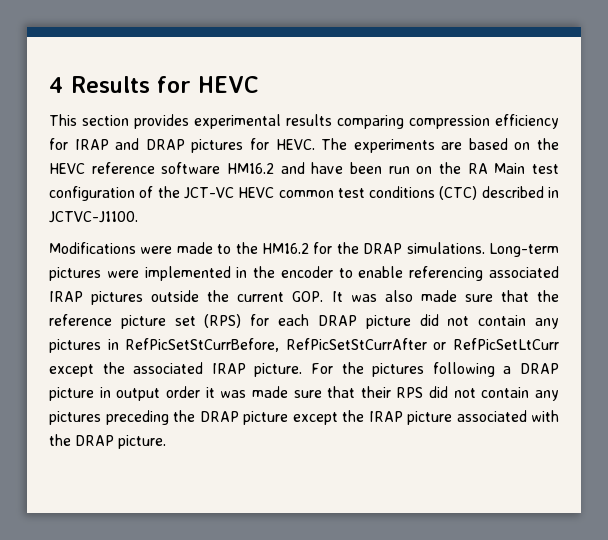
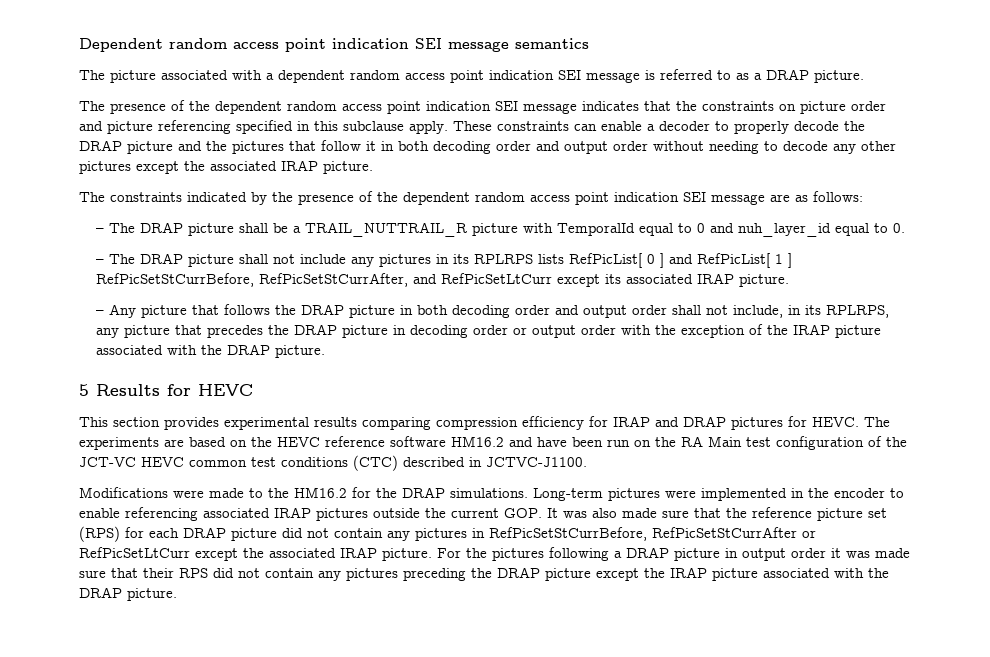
[49,77,63,93] 4 -> [79,38,589,52] [79,69,864,83] [79,100,886,114] [79,120,865,134] [79,140,896,154] [79,160,373,174] [79,191,863,205] [96,222,906,237] [96,253,793,268] [96,273,790,287] [96,304,890,318] [96,324,882,338] [96,344,326,358] [79,384,89,396] Dependent random access point indication SEI message semantics // The picture associated with a dependent random access point indication SEI message is referred to as a DRAP picture. // The presence of the dependent random access point indication SEI message indicates that the constraints on picture order and picture referencing specified in this subclause apply. These constraints can enable a decoder to properly decode the DRAP picture and the pictures that follow it in both decoding order and output order without needing to decode any other pictures except the associated IRAP picture. // The constraints indicated by the presence of the dependent random access point indication SEI message are as follows: // – The DRAP picture shall be a TRAIL_NUTTRAIL_R picture with TemporalId equal to 0 and nuh_layer_id equal to 0. // – The DRAP picture shall not include any pictures in its RPLRPS lists RefPicList[ 0 ] and RefPicList[ 1 ] RefPicSetStCurrBefore, RefPicSetStCurrAfter, and RefPicSetLtCurr except its associated IRAP picture. // – Any picture that follows the DRAP picture in both decoding order and output order shall not include, in its RPLRPS, any picture that precedes the DRAP picture in decoding order or output order with the exception of the IRAP picture associated with the DRAP picture. // 5

